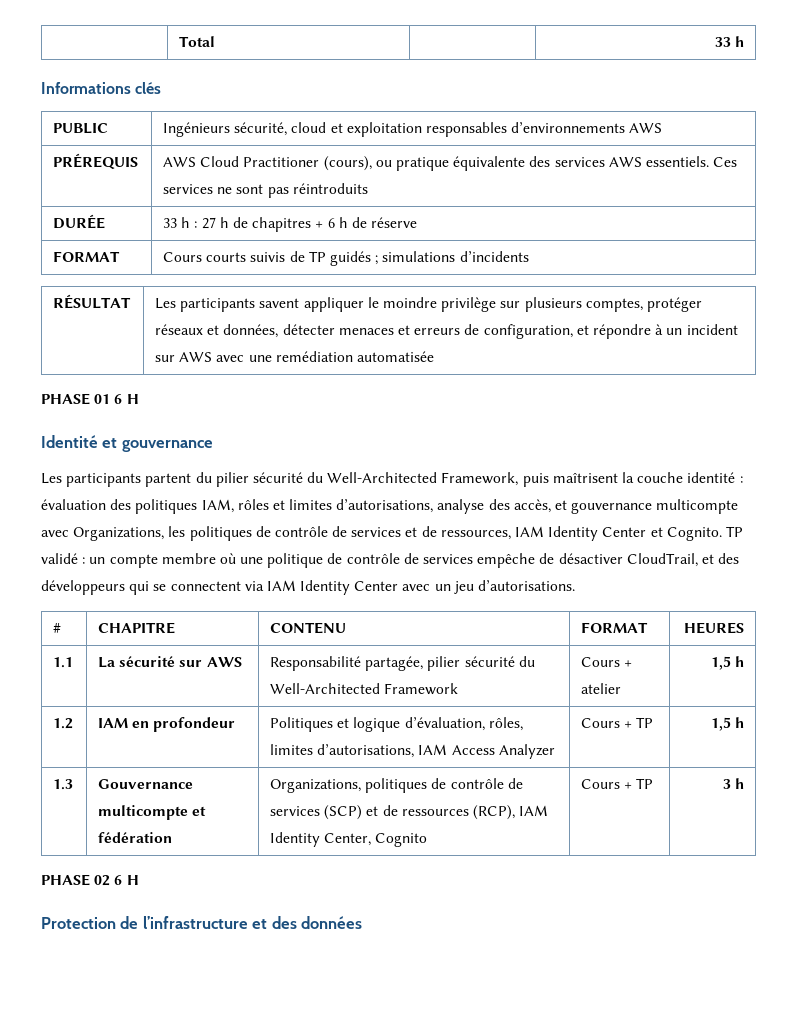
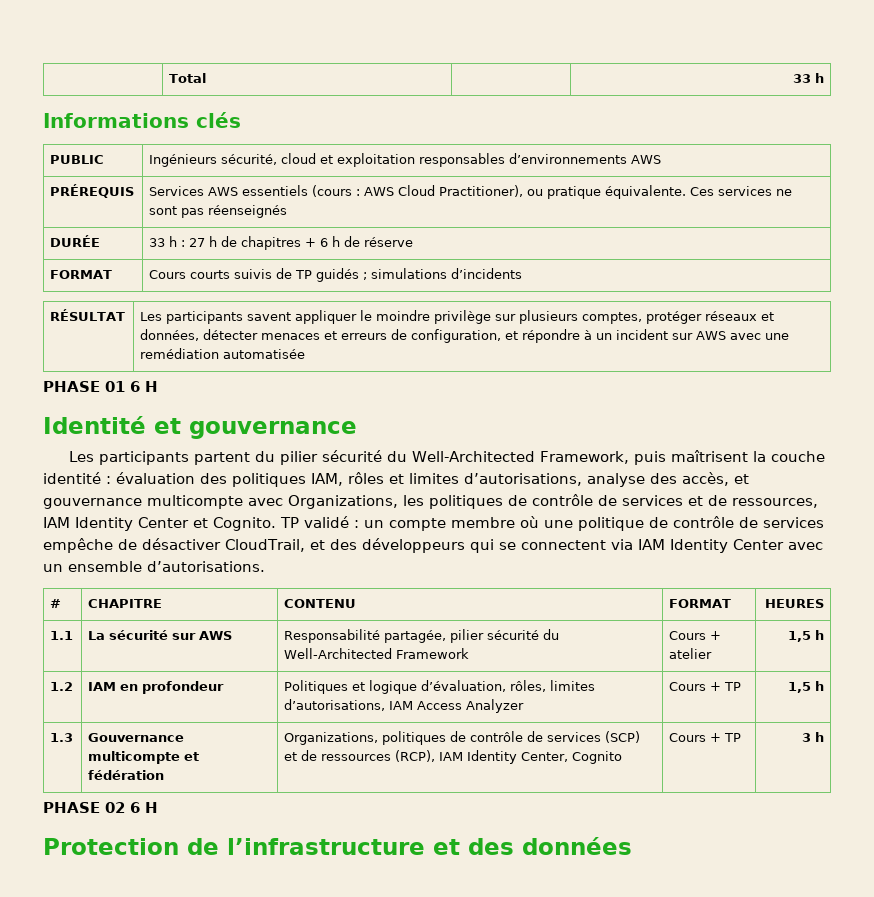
[163,156,709,171] AWS Cloud Practitioner (cours), ou pratique équivalente des services AWS essentiels. -> [149,185,687,199] Services AWS essentiels (cours : AWS Cloud Practitioner), ou pratique équivalente.
[292,183,368,194] réintroduits -> [208,205,288,218] réenseignés
[453,581,474,594] jeu -> [68,561,142,572] ensemble

